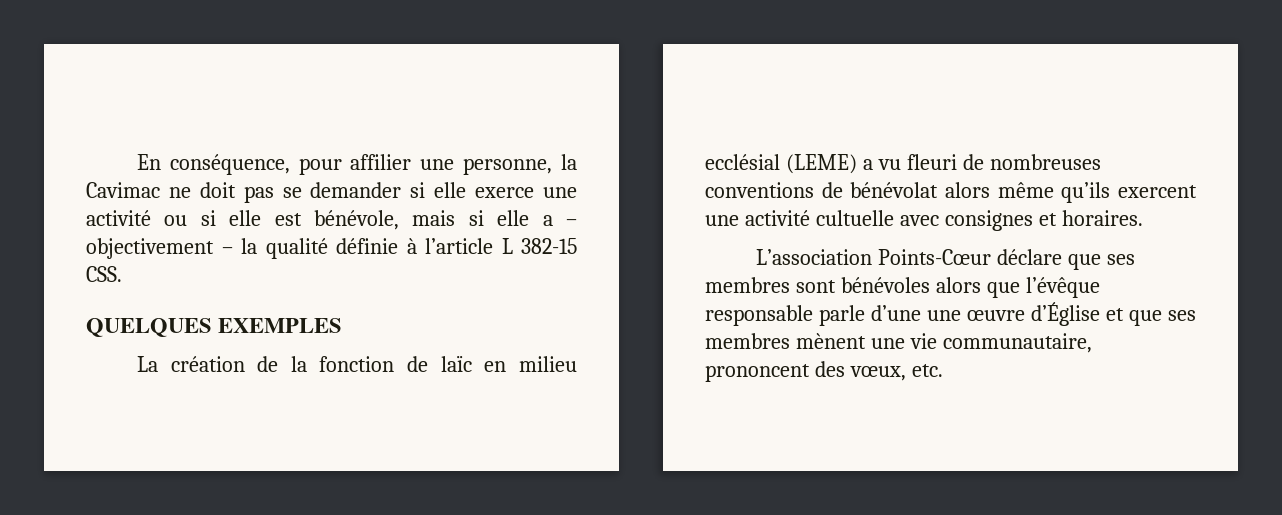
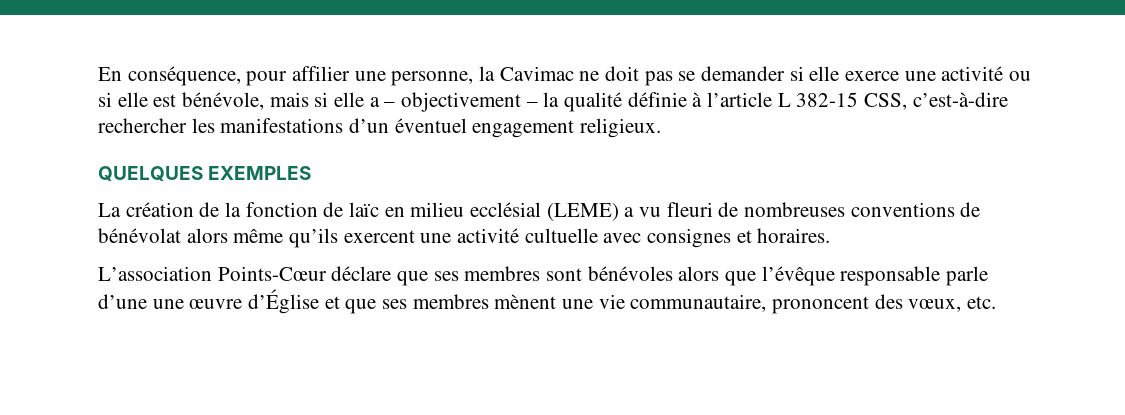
[86,266,122,282] CSS. -> [864,92,1008,110] [98,118,662,138] CSS, c’est-à-dire rechercher les manifestations d’un éventuel engagement religieux.

